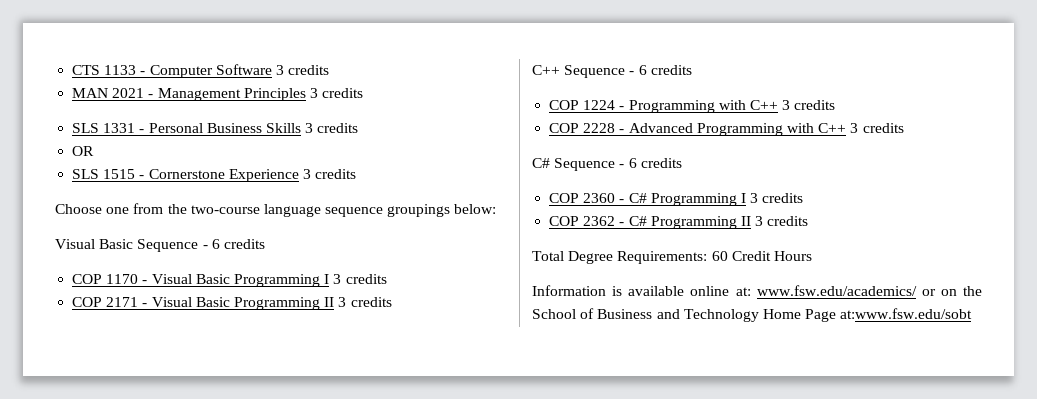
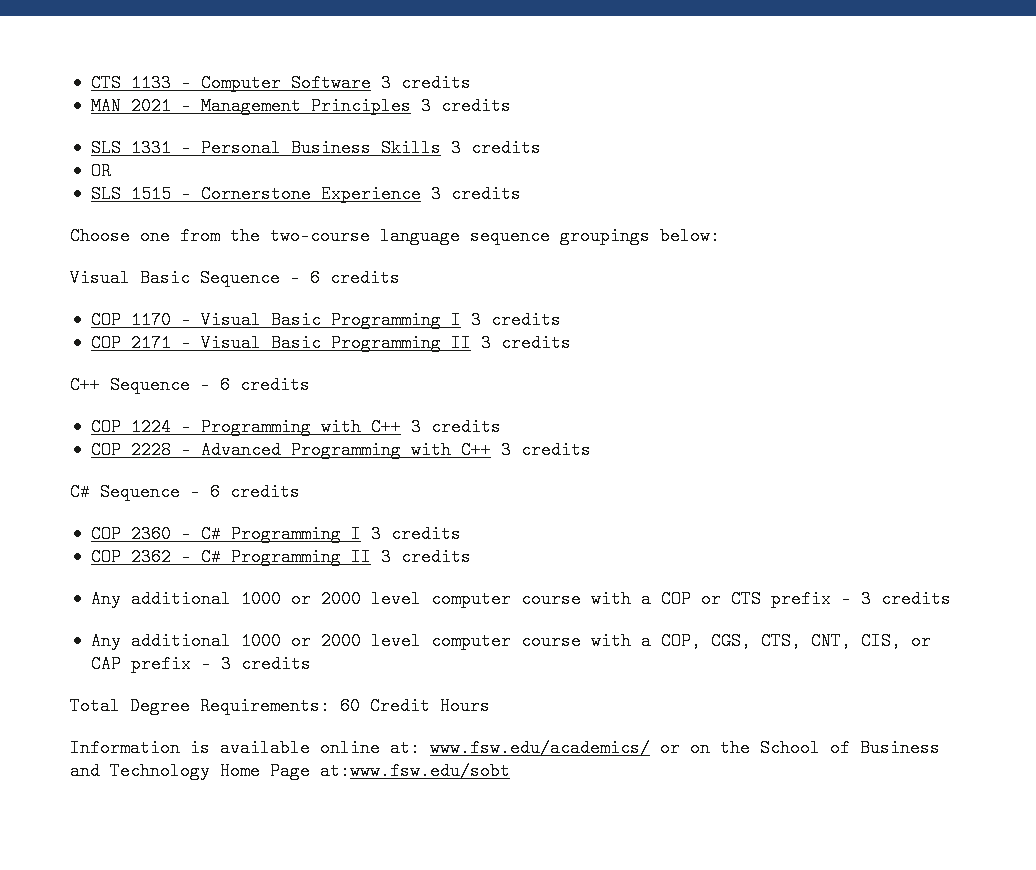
(809, 221) none -> [90,590,951,608] [90,632,931,650] [90,655,311,673] // Any additional 1000 or 2000 level computer course with a COP or CTS prefix - 3 credits // Any additional 1000 or 2000 level computer course with a COP, CGS, CTS, CNT, CIS, or CAP prefix – 3 credits

